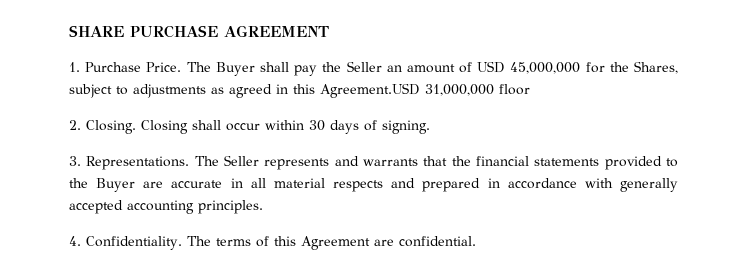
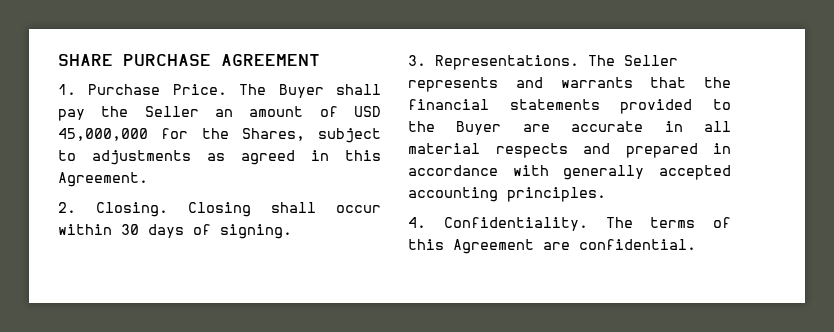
[320,83,530,98] Agreement.USD 31,000,000 floor -> [58,172,148,187] Agreement.

